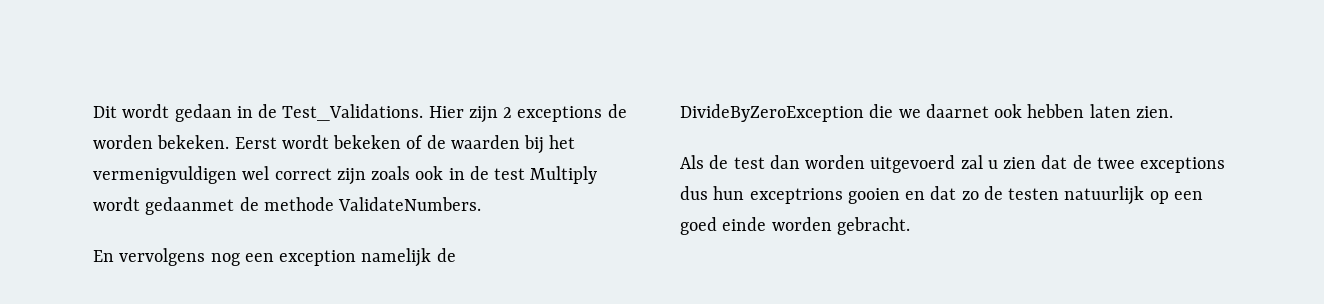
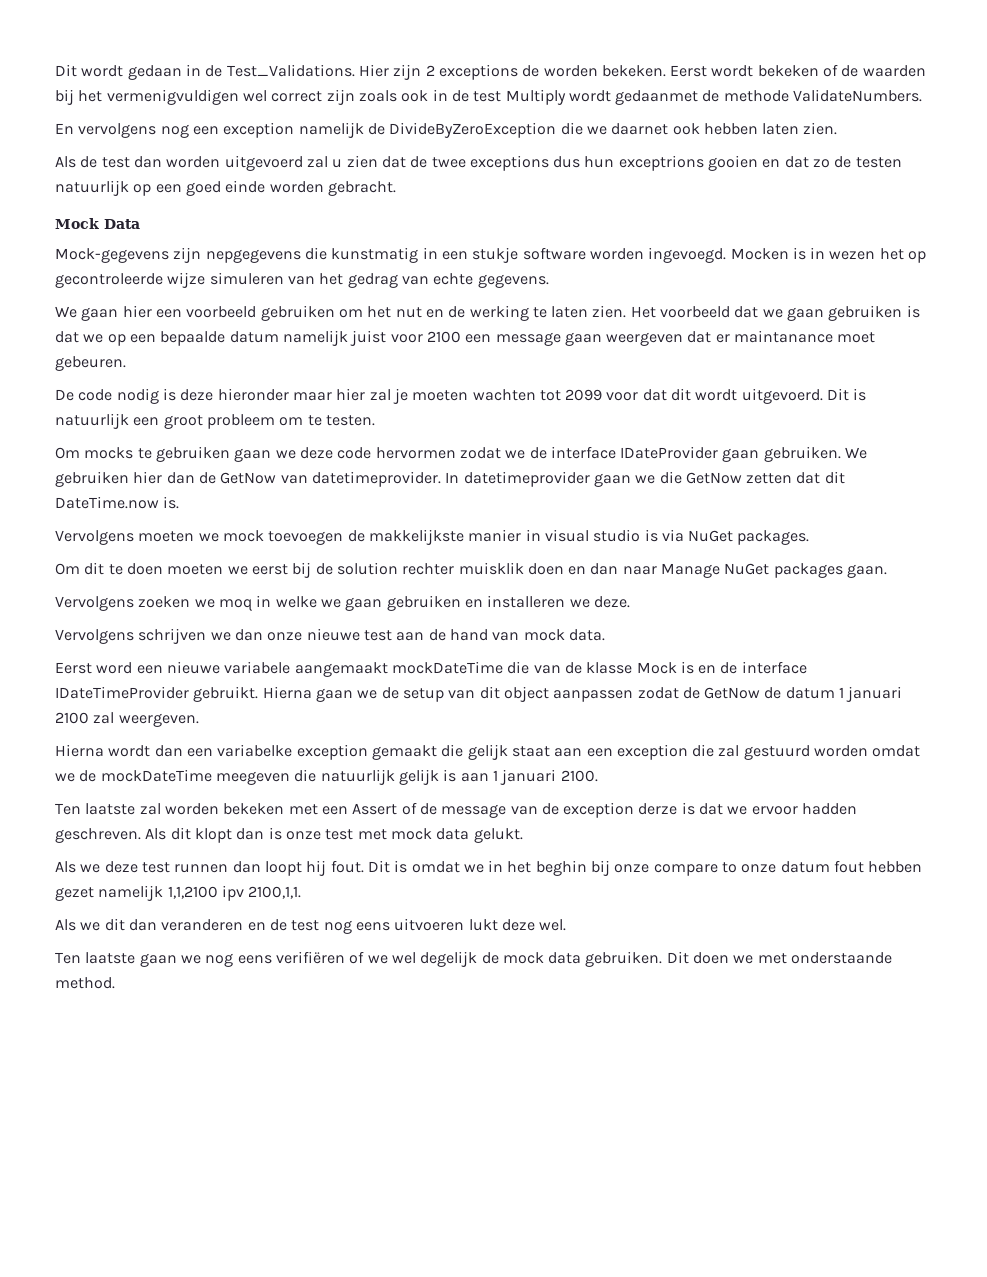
(910, 226) none -> [55,218,140,229] [55,247,927,263] [55,272,549,288] [55,305,920,321] [55,330,876,346] [55,356,126,371] [55,388,867,404] [55,413,375,429] [55,446,868,462] [55,471,845,487] [55,496,180,509] [55,529,810,545] [55,562,888,578] [55,595,630,611] [55,628,605,644] [55,661,807,677] [55,686,903,702] [55,712,199,727] [55,744,921,760] [55,769,598,785] [55,802,858,818] [55,827,523,843] [55,860,923,876] [55,885,302,901] [55,918,567,934] [55,951,893,967] [55,977,115,989] // Mock Data // Mock-gegevens zijn nepgegevens die kunstmatig in een stukje software worden ingevoegd. Mocken is in wezen het op gecontroleerde wijze simuleren van het gedrag van echte gegevens. // We gaan hier een voorbeeld gebruiken om het nut en de werking te laten zien. Het voorbeeld dat we gaan gebruiken is dat we op een bepaalde datum namelijk juist voor 2100 een message gaan weergeven dat er maintanance moet gebeuren. // De code nodig is deze hieronder maar hier zal je moeten wachten tot 2099 voor dat dit wordt uitgevoerd. Dit is natuurlijk een groot probleem om te testen. // Om mocks te gebruiken gaan we deze code hervormen zodat we de interface IDateProvider gaan gebruiken. We gebruiken hier dan de GetNow van datetimeprovider. In datetimeprovider gaan we die GetNow zetten dat dit DateTime.now is. // Vervolgens moeten we mock toevoegen de makkelijkste manier in visual studio is via NuGet packages. // Om dit te doen moeten we eerst bij de solution rechter muisklik doen en dan naar Manage NuGet packages gaan. // Vervolgens zoeken we moq in welke we gaan gebruiken en installeren we deze. // Vervolgens schrijven we dan onze nieuwe test aan de hand van mock data. // Eerst word een nieuwe variabele aangemaakt mockDateTime die van de klasse Mock is en de interface IDateTimeProvider gebruikt. Hierna gaan we de setup van dit object aanpassen zodat de GetNow de datum 1 januari 2100 zal weergeven. // Hierna wordt dan een variabelke exception gemaakt die gelijk staat aan een exception die zal gestuurd worden omdat we de mockDateTime meegeven die natuurlijk gelijk is aan 1 januari 2100. // Ten laatste zal worden bekeken met een Assert of de message van de exception derze is dat we ervoor hadden geschreven. Als dit klopt dan is onze test met mock data gelukt. // Als we deze test runnen dan loopt hij fout. Dit is omdat we in het beghin bij onze compare to onze datum fout hebben gezet namelijk 1,1,2100 ipv 2100,1,1. // Als we dit dan veranderen en de test nog eens uitvoeren lukt deze wel. // Ten laatste gaan we nog eens verifiëren of we wel degelijk de mock data gebruiken. Dit doen we met onderstaande method.

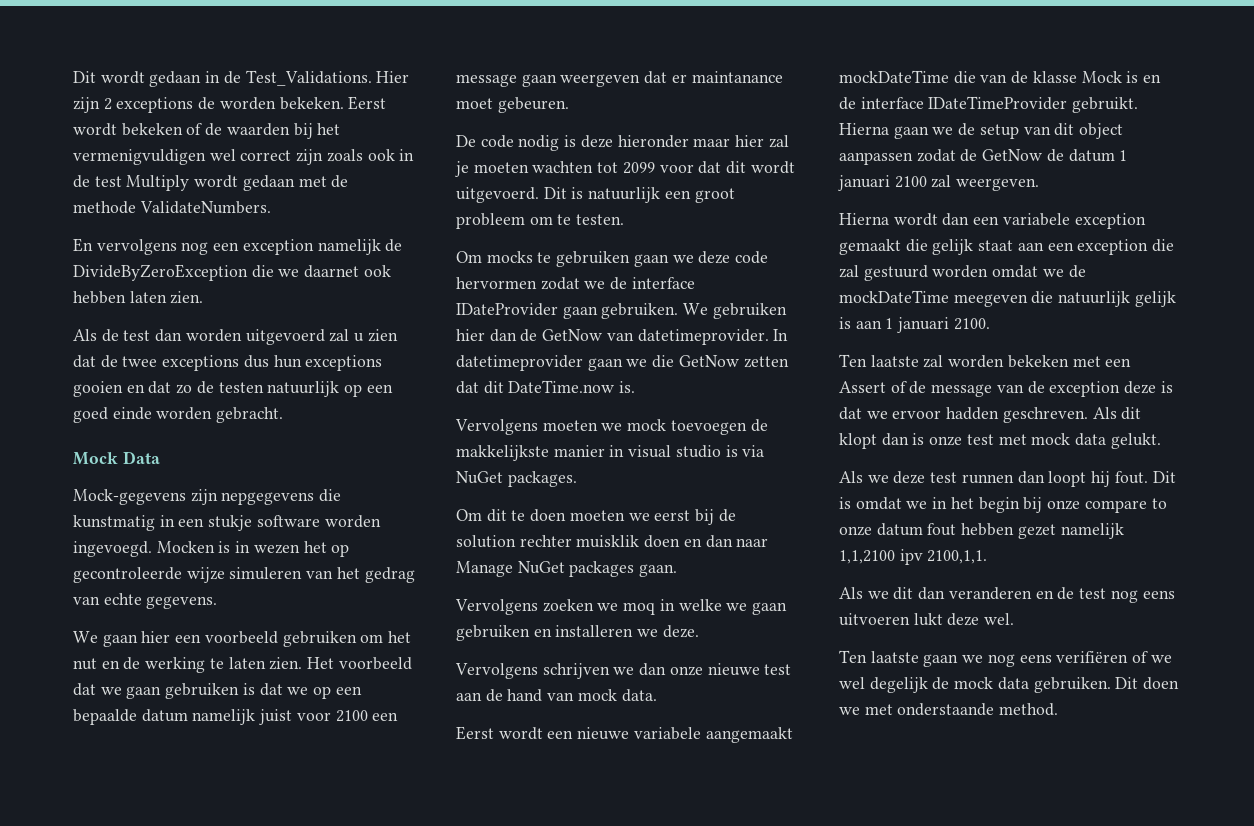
[615,90,699,105] gedaanmet -> [242,175,327,191] gedaan met
[618,155,704,171] exceptrions -> [305,355,383,371] exceptions
[96,662,133,674] word -> [498,727,543,740] wordt
[217,744,293,757] variabelke -> [1002,213,1070,226] variabele
[638,803,678,815] derze -> [1124,381,1157,394] deze
[535,860,587,876] beghin -> [978,497,1020,513] begin

